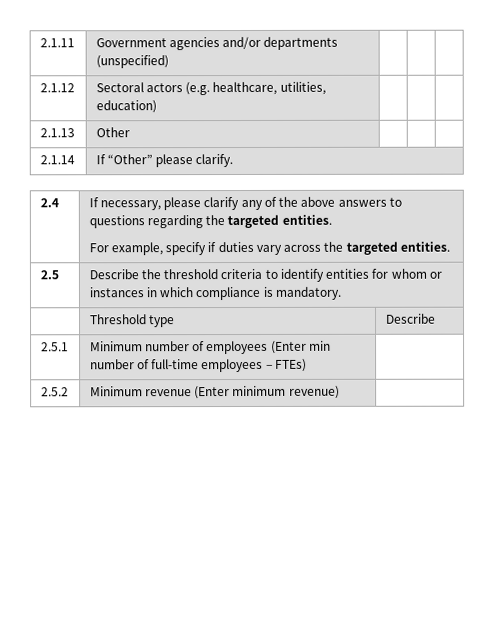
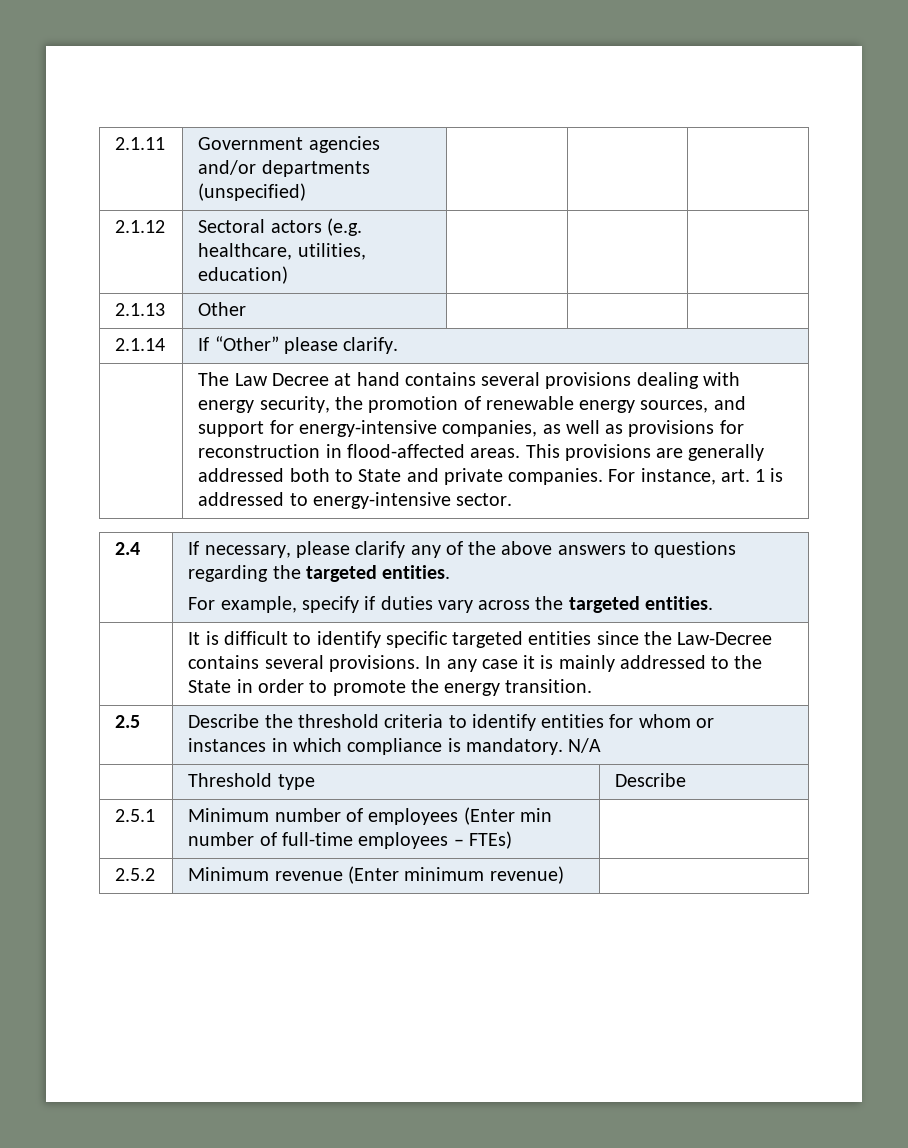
(234, 161) none -> [198,372,740,389] [198,396,746,413] [198,420,744,437] [198,444,765,461] [198,468,784,485] [198,492,513,509] // | The Law Decree at hand contains several provisions dealing with energy security, the promotion of renewable energy sources, and support for energy-intensive companies, as well as provisions for reconstruction in flood-affected areas. This provisions are generally addressed both to State and private companies. For instance, art. 1 is addressed to energy-intensive sector.
(450, 246) none -> [188,631,773,648] [188,655,763,672] [188,679,593,696] // | It is difficult to identify specific targeted entities since the Law-Decree contains several provisions. In any case it is mainly addressed to the State in order to promote the energy transition.
(341, 293) none -> [568,738,602,753] N/A

